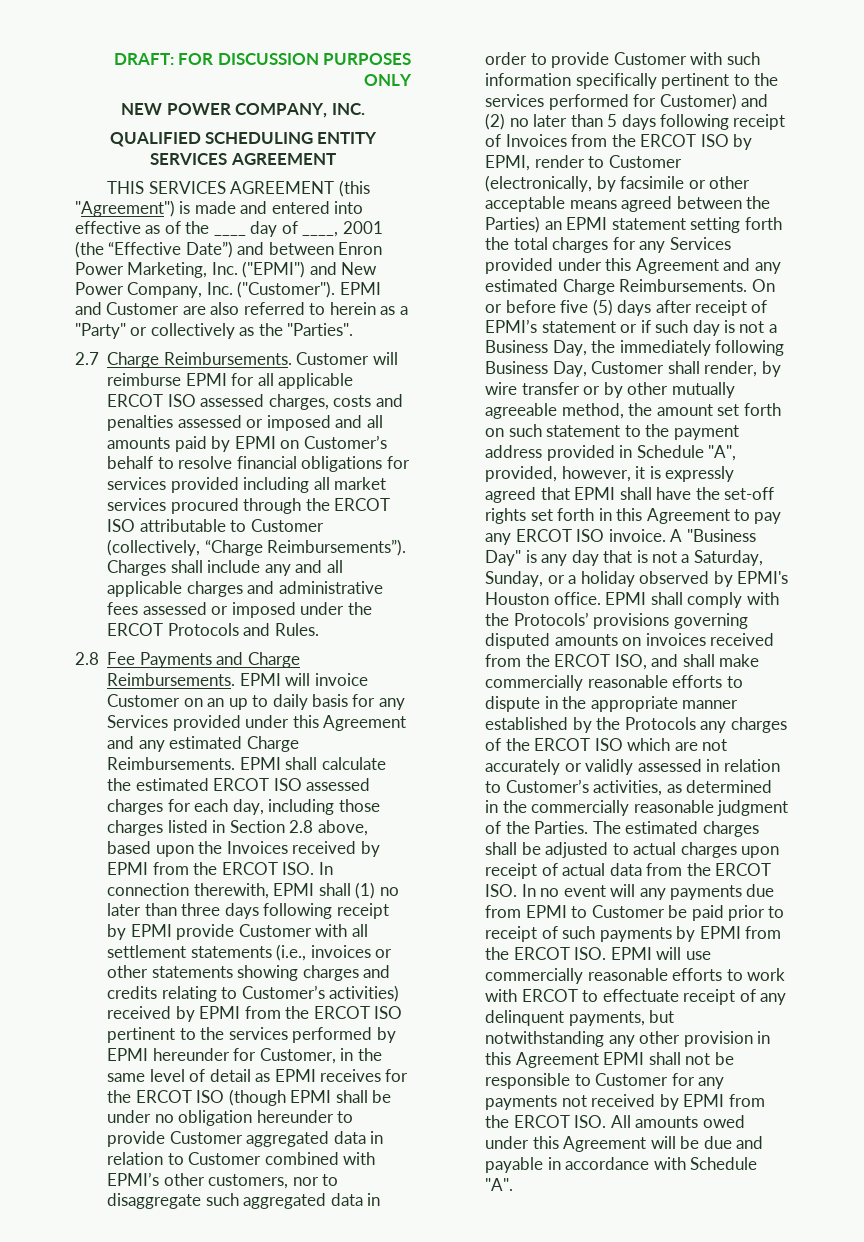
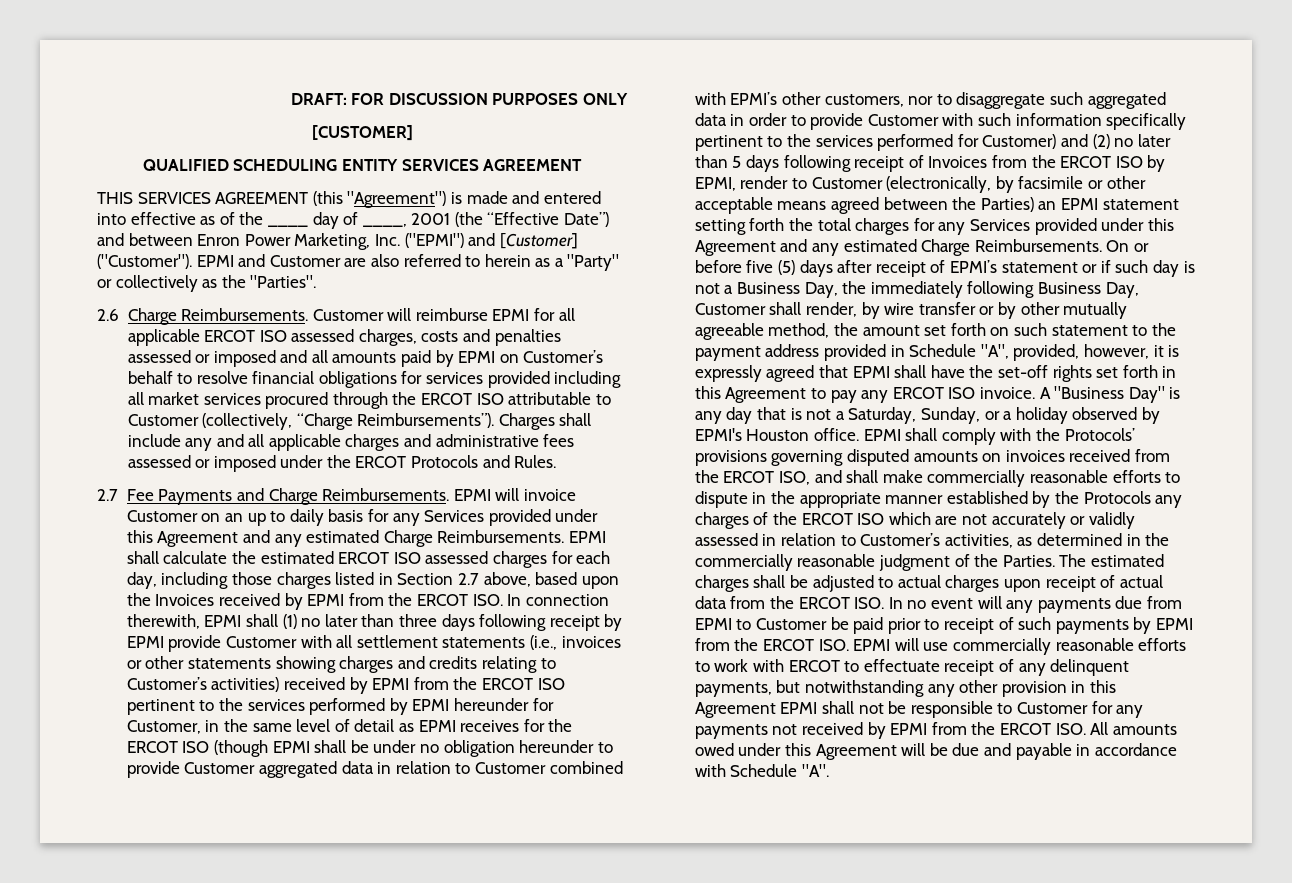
[121,103,365,118] NEW POWER COMPANY, INC. -> [311,125,413,141] [CUSTOMER]
[341,262,378,275] [75,282,233,298] New Power Company, Inc. -> [499,233,578,249] [Customer]
[75,352,99,365] 2.7 -> [97,309,119,321] 2.6
[75,652,99,665] 2.8 -> [97,489,118,501] 2.7
[289,820,314,833] 2.8 -> [457,573,479,585] 2.7

